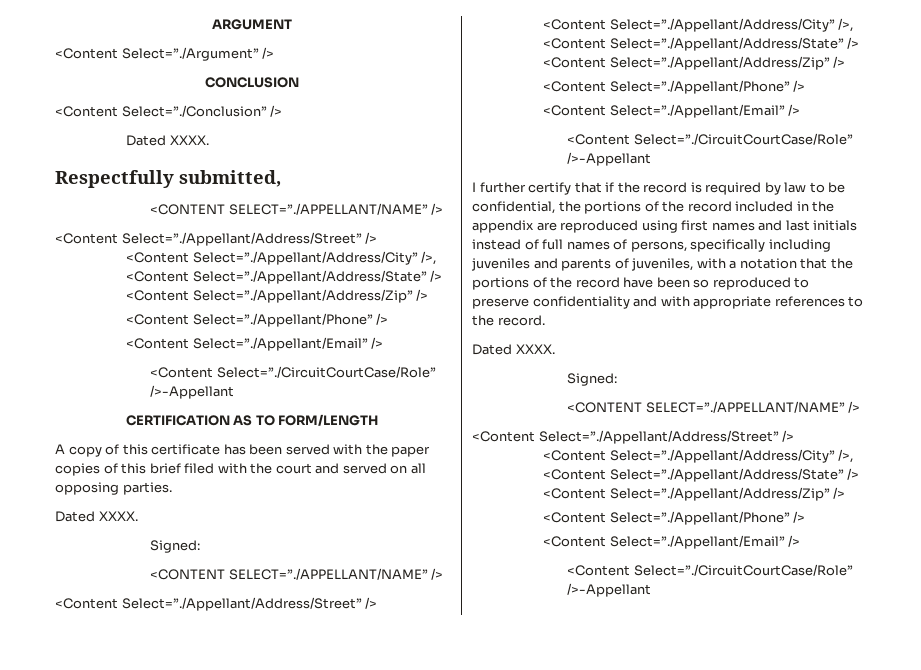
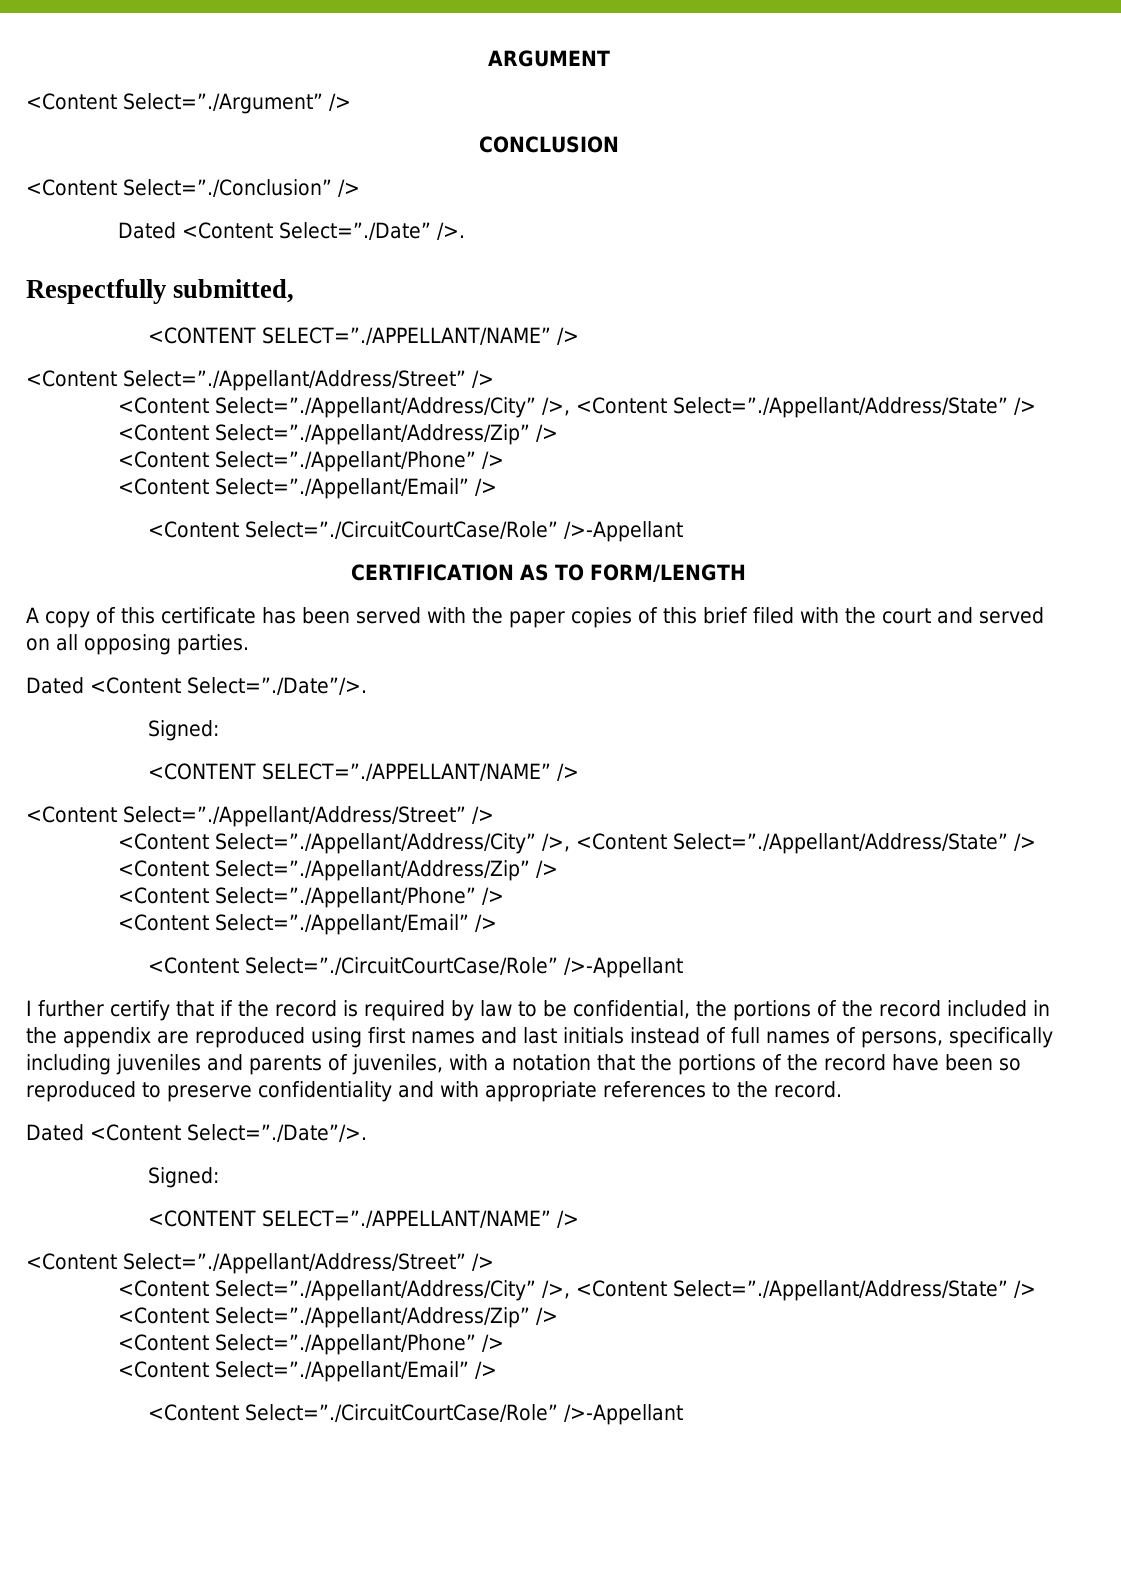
[169,135,209,145] XXXX. -> [181,222,465,240] <Content Select=”./Date” />.
[98,511,138,521] XXXX. -> [90,677,367,695] <Content Select=”./Date”/>.
[515,344,555,354] XXXX. -> [90,1124,367,1142] <Content Select=”./Date”/>.

